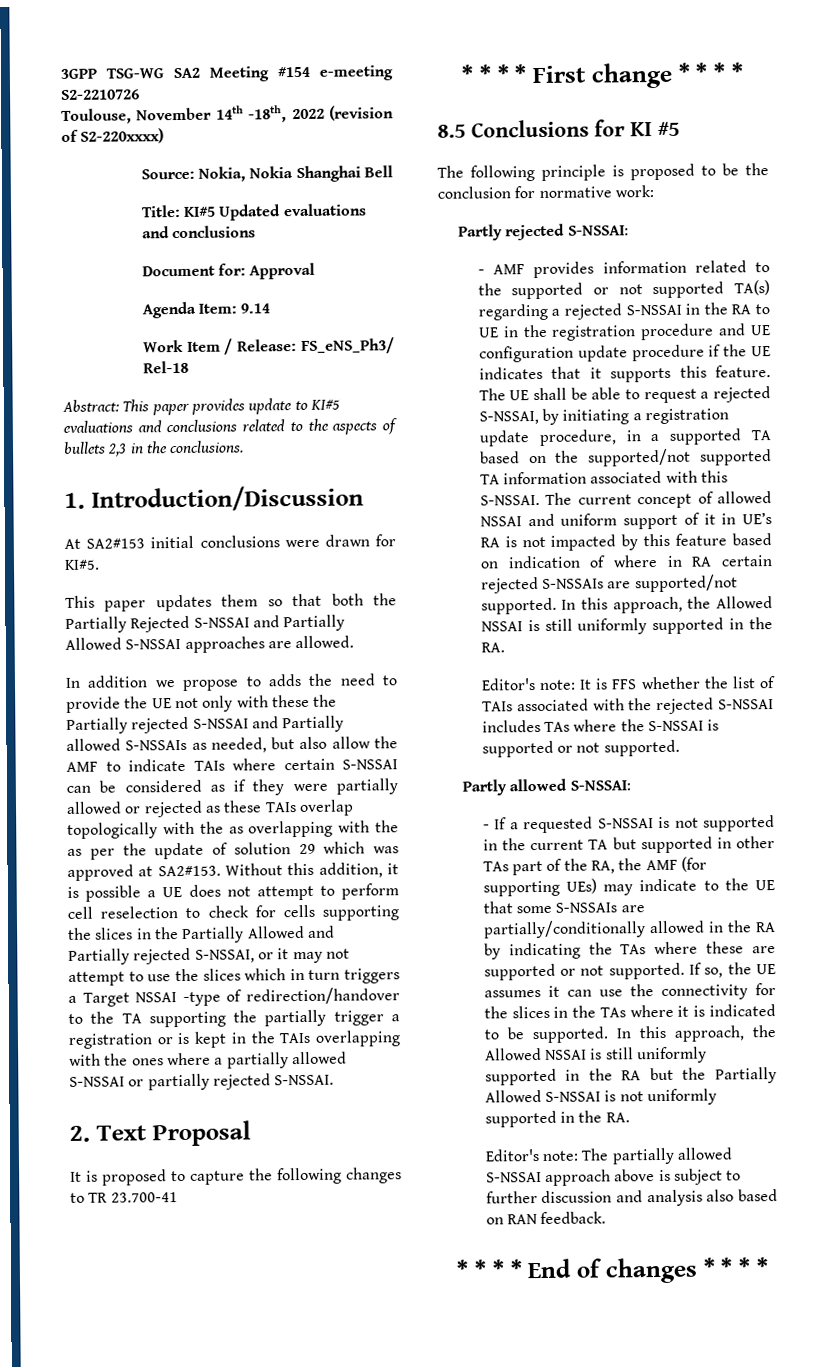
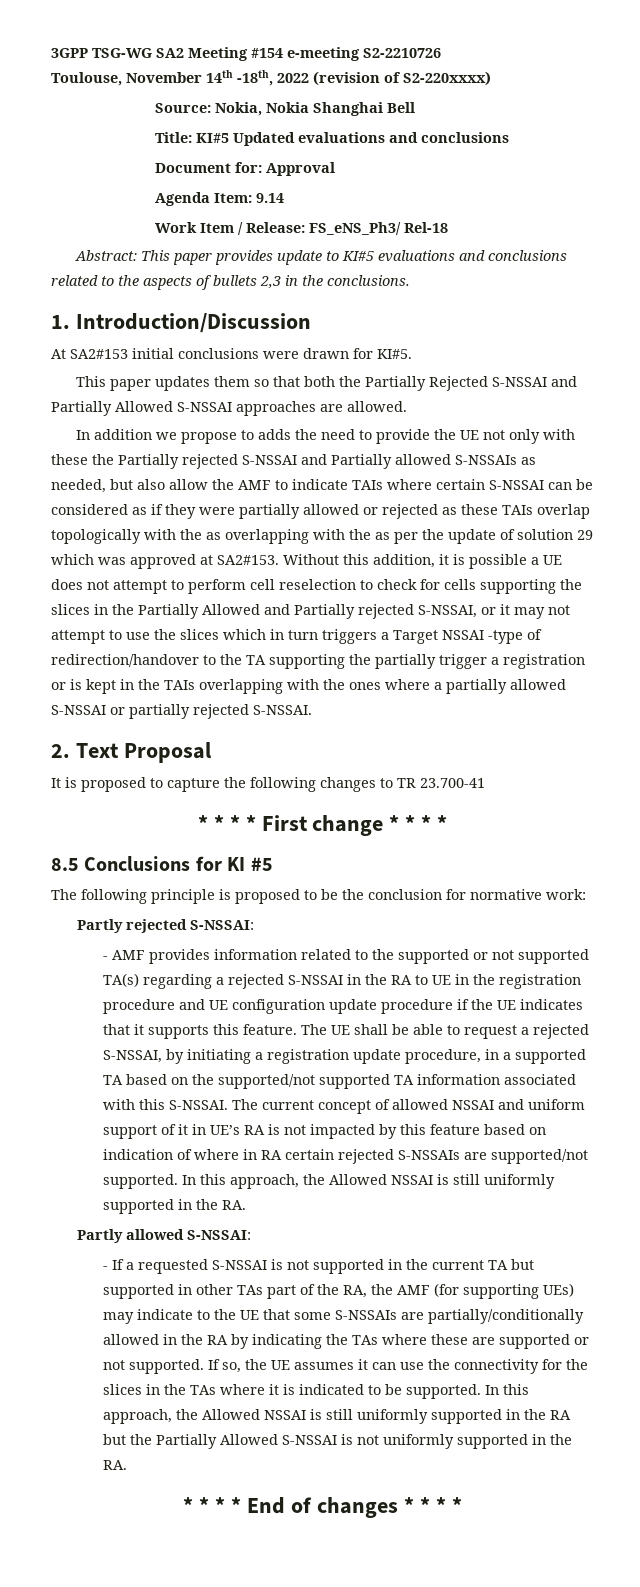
[480,676,776,691] [481,697,774,715] [481,719,720,733] [481,739,680,758] // Editor's note: It is FFS whether the list of TAIs associated with the rejected S-NSSAI includes TAs where the S-NSSAI is supported or not supported. -> (246, 1205) none
[484,1147,733,1165] [485,1168,742,1186] [485,1189,778,1207] [485,1211,607,1225] // Editor's note: The partially allowed S-NSSAI approach above is subject to further discussion and analysis also based on RAN feedback. -> (127, 1465) none

